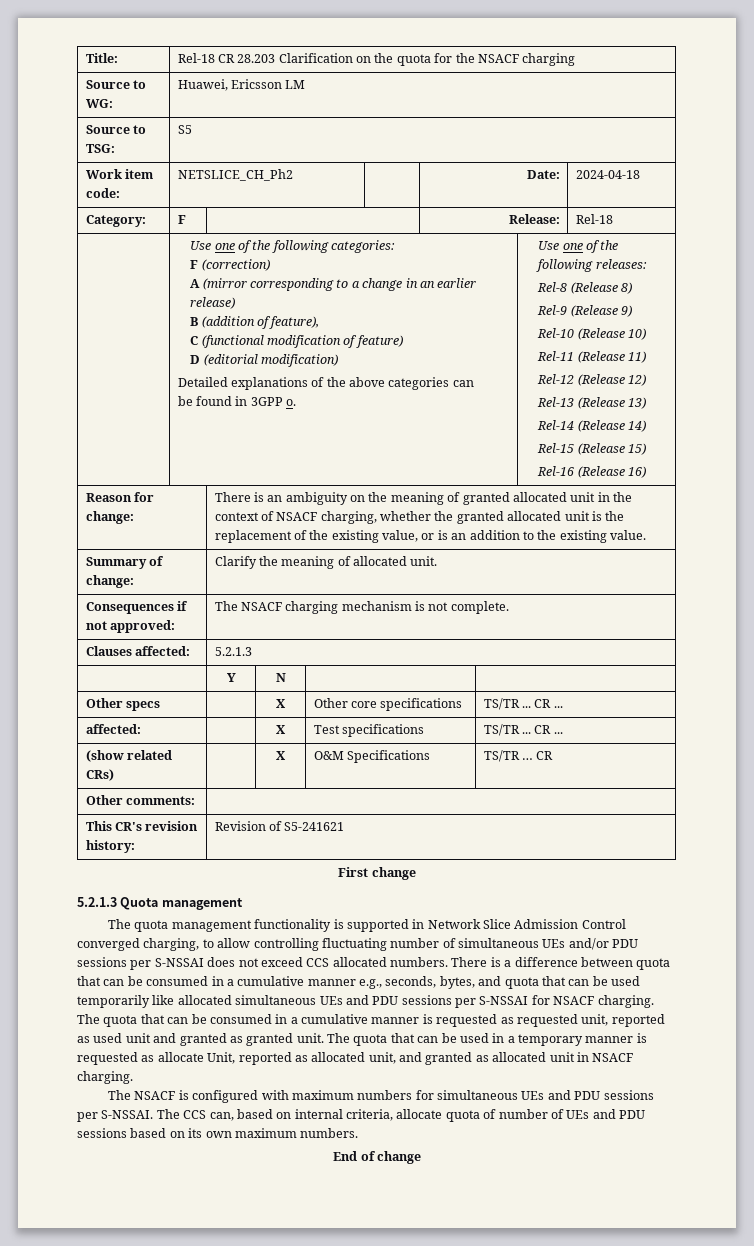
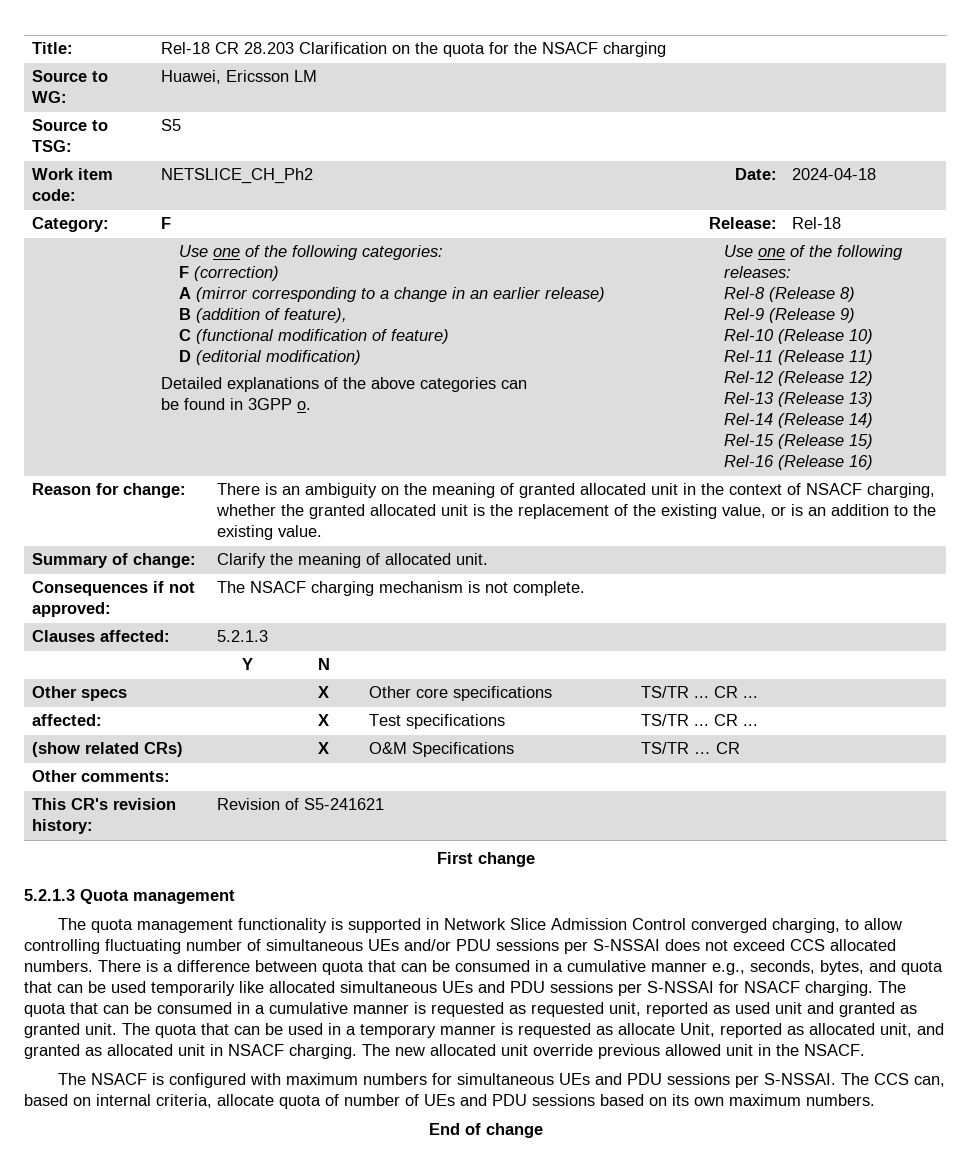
(133, 1077) none -> [362,1044,865,1059] The new allocated unit override previous allowed unit in the NSACF.

